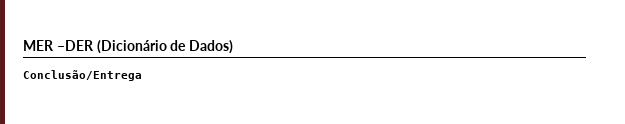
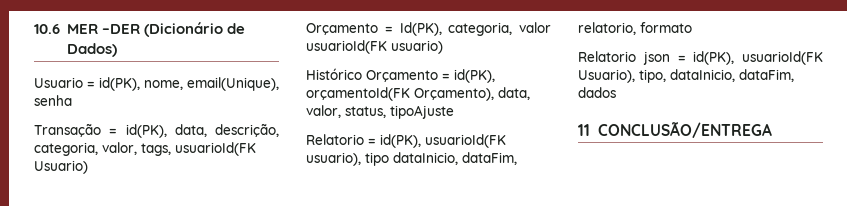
(23, 45) none -> [34,24,60,34] 10.6
[23,70,142,81] Conclusão/Entrega -> [34,77,279,91] [34,95,72,106] [34,123,279,138] [34,142,256,156] [34,160,88,174] [306,22,551,36] [306,40,443,54] [306,68,495,83] [306,87,530,101] [306,105,454,119] [306,134,506,148] [306,152,517,166] [578,22,692,35] [578,51,823,65] [578,69,794,83] [578,87,616,98] [578,122,772,138] Usuario = id(PK), nome, email(Unique), senha // Transação = id(PK), data, descrição, categoria, valor, tags, usuarioId(FK Usuario) // Orçamento = Id(PK), categoria, valor usuarioId(FK usuario) // Histórico Orçamento = id(PK), orçamentoId(FK Orçamento), data, valor, status, tipoAjuste // Relatorio = id(PK), usuarioId(FK usuario), tipo dataInicio, dataFim, relatorio, formato // Relatorio json = id(PK), usuarioId(FK Usuario), tipo, dataInicio, dataFim, dados // 11 CONCLUSÃO/ENTREGA

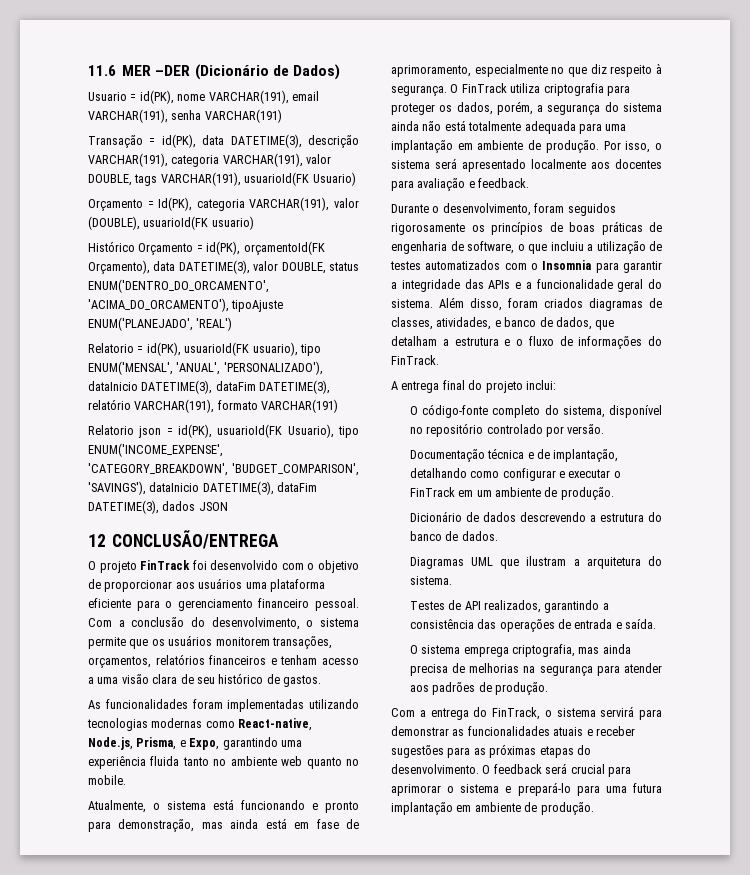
[34,24,60,34] 10.6 -> [88,65,116,76] 11.6
[144,77,279,91] nome, email(Unique), -> [177,90,319,104] [88,109,168,123] nome VARCHAR(191), email VARCHAR(191),
(72, 100) none -> [204,109,282,123] VARCHAR(191)
[174,123,279,137] [34,142,171,156] data, descrição, categoria, valor, tags, -> [202,134,359,148] [88,153,332,167] [88,172,241,186] data DATETIME(3), descrição VARCHAR(191), categoria VARCHAR(191), valor DOUBLE, tags VARCHAR(191),
[448,22,551,36] categoria, valor -> [196,197,359,211] [88,216,140,230] categoria VARCHAR(191), valor (DOUBLE),
[498,87,530,100] [306,105,386,118] data, valor, status, -> [153,260,359,274] [88,279,269,293] [88,298,229,312] data DATETIME(3), valor DOUBLE, status ENUM('DENTRO_DO_ORCAMENTO', 'ACIMA_DO_ORCAMENTO'),
(454, 112) none -> [88,317,233,331] ENUM('PLANEJADO', 'REAL')
[393,152,517,165] [578,22,636,35] dataInicio, dataFim, relatorio, -> [88,361,323,375] [88,380,331,394] [88,399,215,413] ENUM('MENSAL', 'ANUAL', 'PERSONALIZADO'), dataInicio DATETIME(3), dataFim DATETIME(3), relatório VARCHAR(191),
(692, 27) none -> [261,399,339,413] VARCHAR(191)
[639,69,794,83] [578,87,616,98] [578,124,590,136] tipo, dataInicio, dataFim, dados // 11 -> [338,426,359,438] [88,443,223,457] [88,463,359,476] [88,481,318,495] [88,500,228,514] [88,534,106,547] tipo ENUM('INCOME_EXPENSE', 'CATEGORY_BREAKDOWN', 'BUDGET_COMPARISON', 'SAVINGS'), dataInicio DATETIME(3), dataFim DATETIME(3), dados JSON // 12
(772, 130) none -> [88,560,359,573] [88,578,325,592] [88,598,359,611] [88,617,359,630] [88,635,332,649] [88,654,359,668] [88,673,321,687] [88,699,359,712] [87,718,313,731] [88,737,302,750] [88,756,359,769] [88,775,126,785] [88,799,359,813] [88,818,359,832] [391,63,662,77] [391,83,630,96] [391,101,662,115] [391,120,627,134] [391,140,662,153] [391,158,662,172] [391,178,530,191] [391,203,616,216] [391,221,662,235] [391,241,662,254] [390,260,662,273] [391,279,662,292] [391,297,662,311] [391,317,615,330] [391,336,662,349] [391,355,439,365] [391,380,556,393] [409,404,662,418] [409,423,605,437] [409,448,619,462] [409,468,621,481] [409,487,614,500] [409,511,662,522] [409,531,498,541] [409,556,662,569] [409,576,452,585] [409,600,609,613] [409,619,657,632] [409,644,631,657] [409,663,662,676] [409,682,548,695] [391,706,662,720] [391,726,635,736] [391,744,591,758] [391,763,631,777] [391,782,662,796] [391,802,594,815] // O projeto FinTrack foi desenvolvido com o objetivo de proporcionar aos usuários uma plataforma eficiente para o gerenciamento financeiro pessoal. Com a conclusão do desenvolvimento, o sistema permite que os usuários monitorem transações, orçamentos, relatórios financeiros e tenham acesso a uma visão clara de seu histórico de gastos. // As funcionalidades foram implementadas utilizando tecnologias modernas como React-native, Node.js, Prisma, e Expo, garantindo uma experiência fluida tanto no ambiente web quanto no mobile. // Atualmente, o sistema está funcionando e pronto para demonstração, mas ainda está em fase de aprimoramento, especialmente no que diz respeito à segurança. O FinTrack utiliza criptografia para proteger os dados, porém, a segurança do sistema ainda não está totalmente adequada para uma implantação em ambiente de produção. Por isso, o sistema será apresentado localmente aos docentes para avaliação e feedback. // Durante o desenvolvimento, foram seguidos rigorosamente os princípios de boas práticas de engenharia de software, o que incluiu a utilização de testes automatizados com o Insomnia para garantir a integridade das APIs e a funcionalidade geral do sistema. Além disso, foram criados diagramas de classes, atividades, e banco de dados, que detalham a estrutura e o fluxo de informações do FinTrack. // A entrega final do projeto inclui: // O código-fonte completo do sistema, disponível no repositório controlado por versão. // Documentação técnica e de implantação, detalhando como configurar e executar o FinTrack em um ambiente de produção. // Dicionário de dados descrevendo a estrutura do banco de dados. // Diagramas UML que ilustram a arquitetura do sistema. // Testes de API realizados, garantindo a consistência das operações de entrada e saída. // O sistema emprega criptografia, mas ainda precisa de melhorias na segurança para atender aos padrões de produção. // Com a entrega do FinTrack, o sistema servirá para demonstrar as funcionalidades atuais e receber sugestões para as próximas etapas do desenvolvimento. O feedback será crucial para aprimorar o sistema e prepará-lo para uma futura implantação em ambiente de produção.

